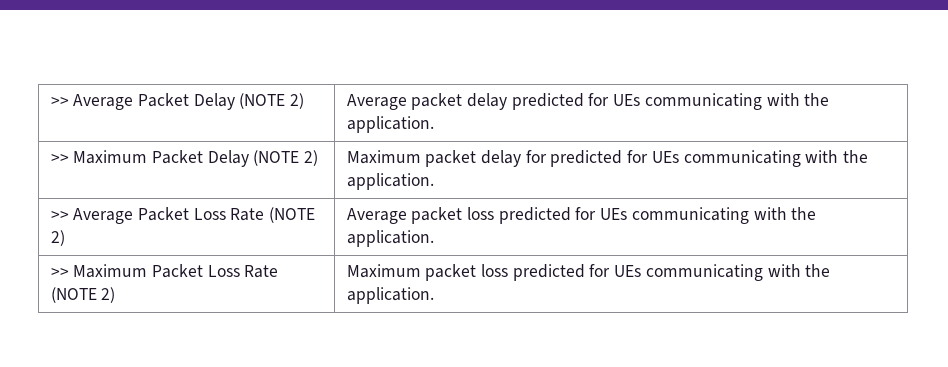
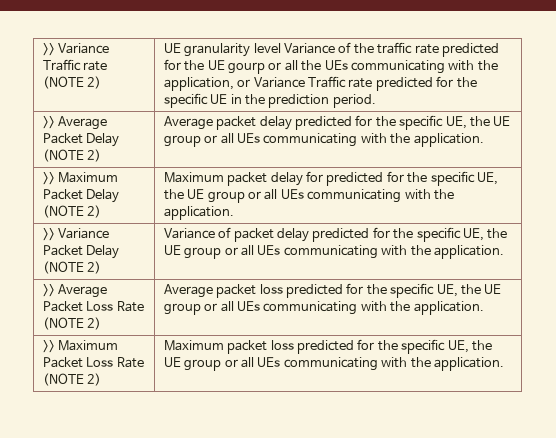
[50,96,69,106] >> -> [42,43,110,56] [42,59,108,71] [42,76,102,89] [163,42,499,57] [163,59,498,74] [163,76,477,91] [163,93,376,108] [42,116,55,129] >> Variance Traffic rate (NOTE 2) | UE granularity level Variance of the traffic rate predicted for the UE gourp or all the UEs communicating with the application, or Variance Traffic rate predicted for the specific UE in the prediction period. // >>
(610, 99) none -> [375,115,511,130] [163,133,234,147] the specific UE, the UE group or all
(649, 156) none -> [407,171,498,186] [163,189,454,203] [163,206,234,220] [42,228,110,241] [42,245,120,259] [42,261,102,274] [163,227,508,242] [163,245,255,259] the specific UE, the UE group or all UEs communicating with the application. // >> Variance Packet Delay (NOTE 2) | Variance of packet delay predicted for the specific UE, the UE group or all
(597, 213) none -> [366,283,502,298] [163,301,234,315] the specific UE, the UE group or all
(611, 270) none -> [377,339,492,354] [163,357,255,371] the specific UE, the UE group or all

